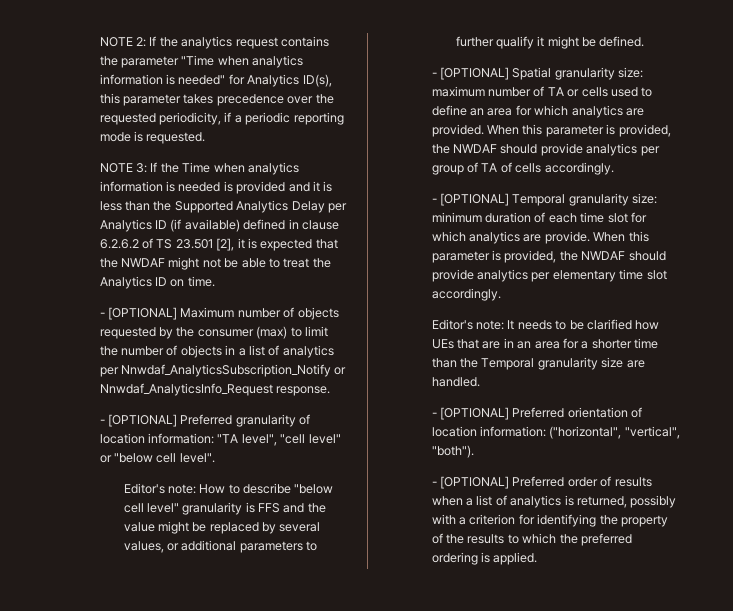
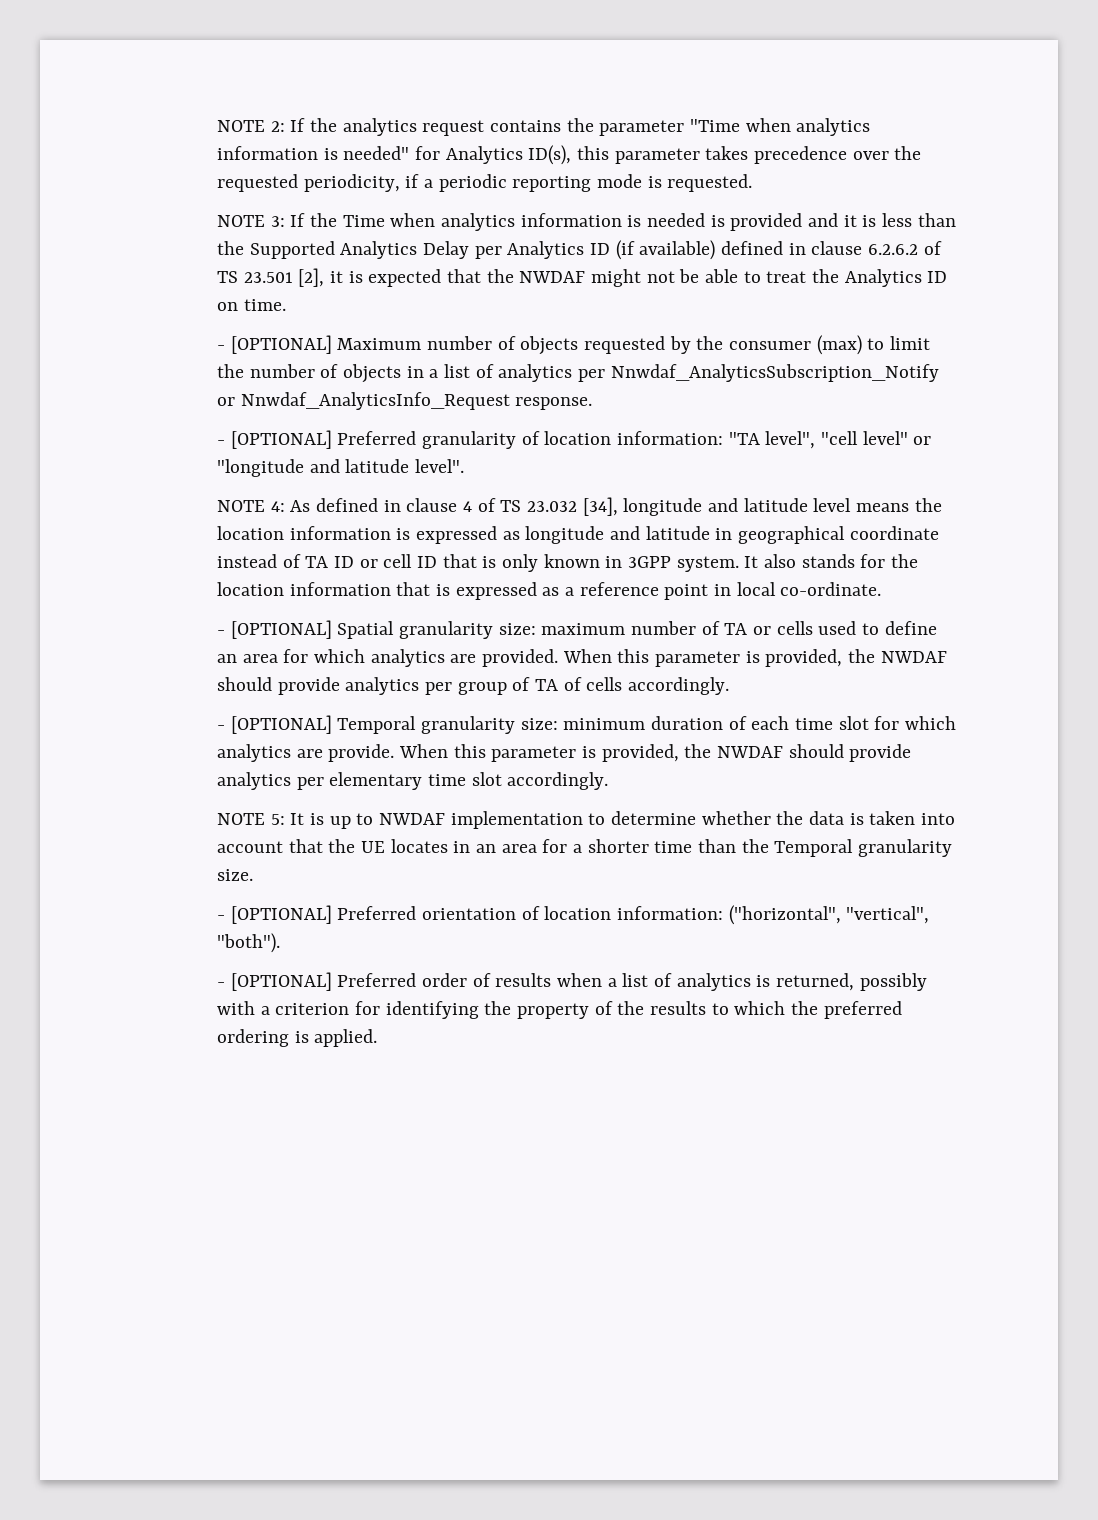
[114,453,215,463] [123,483,334,494] [123,502,326,515] [123,521,321,534] [123,540,318,553] [455,36,645,49] "below cell level". // Editor's note: How to describe "below cell level" granularity is FFS and the value might be replaced by several values, or additional parameters to further qualify it might be defined. -> [216,459,464,477] [216,497,942,516] [216,526,939,544] [216,554,919,572] [216,582,882,600] "longitude and latitude level". // NOTE 4: As defined in clause 4 of TS 23.032 [34], longitude and latitude level means the location information is expressed as longitude and latitude in geographical coordinate instead of TA ID or cell ID that is only known in 3GPP system. It also stands for the location information that is expressed as a reference point in local co-ordinate.
[431,319,660,330] [431,339,501,349] Editor's note: It needs to be clarified how UEs that are -> [216,811,956,829] [216,839,448,853] NOTE 5: It is up to NWDAF implementation to determine whether the data is taken into account that the UE locates
[601,357,645,368] [431,377,480,387] size are handled. -> [216,869,253,881] size.

